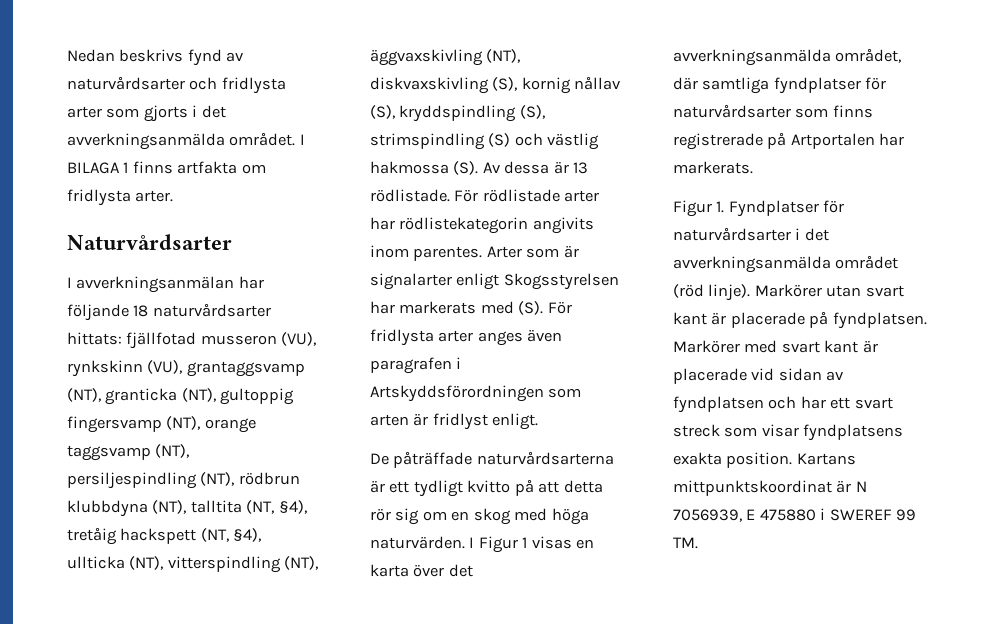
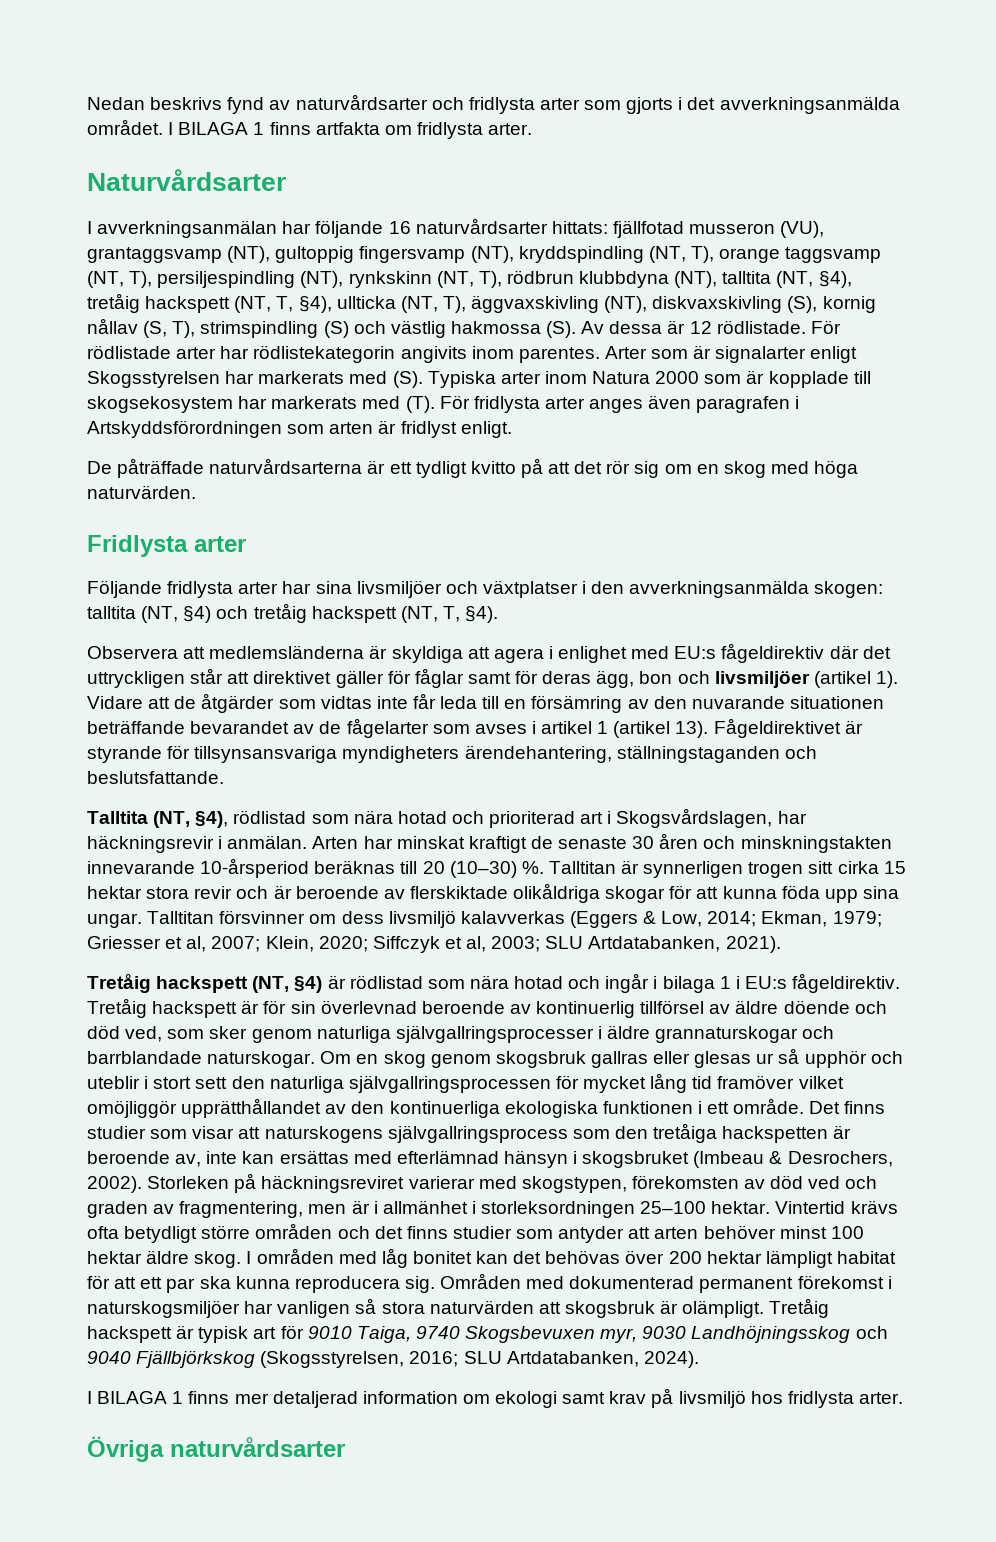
[133,305,149,317] 18 -> [388,221,411,234] 16
[67,360,305,377] [67,388,295,405] [67,416,256,433] [67,444,190,461] [67,472,235,489] rynkskinn (VU), grantaggsvamp (NT), granticka (NT), gultoppig fingersvamp (NT), orange taggsvamp (NT), persiljespindling (NT), -> [87,246,882,263] [87,271,502,288] grantaggsvamp (NT), gultoppig fingersvamp (NT), kryddspindling (NT, T), orange taggsvamp (NT, T), persiljespindling (NT), rynkskinn (NT, T),
(229, 535) none -> [276,296,294,312] T,
[129,556,319,573] (NT), vitterspindling (NT), -> [400,296,466,313] (NT, T),
[370,105,545,122] (S), kryddspindling (S), -> [143,321,196,338] (S, T),
[573,162,589,174] 13 -> [689,321,712,334] 12
(544, 308) none -> [427,370,871,388] [87,396,435,413] Typiska arter inom Natura 2000 som är kopplade till skogsekosystem har markerats med (T).
[563,480,603,493] detta -> [574,461,603,474] det
[469,536,595,553] [370,564,473,577] [673,48,902,66] [673,77,887,94] [673,104,873,118] [673,132,905,150] [673,161,753,174] [673,200,845,217] [673,227,829,241] [673,255,899,273] [673,284,904,301] [673,311,927,329] [673,340,878,353] [673,368,844,384] [673,396,893,413] [673,424,904,441] [673,452,856,468] [673,480,867,496] [673,508,917,522] [673,537,698,549] I Figur 1 visas en karta över det avverkningsanmälda området, där samtliga fyndplatser för naturvårdsarter som finns registrerade på Artportalen har markerats. // Figur 1. Fyndplatser för naturvårdsarter i det avverkningsanmälda området (röd linje). Markörer utan svart kant är placerade på fyndplatsen. Markörer med svart kant är placerade vid sidan av fyndplatsen och har ett svart streck som visar fyndplatsens exakta position. Kartans mittpunktskoordinat är N 7056939, E 475880 i SWEREF 99 TM. -> [87,535,246,557] [87,580,884,598] [87,603,499,623] [87,643,891,663] [87,668,898,688] [87,693,884,713] [87,718,863,738] [87,745,817,763] [87,771,224,784] [87,808,807,828] [87,833,892,853] [87,858,906,878] [87,883,899,903] [87,910,882,928] [87,936,781,953] [87,973,901,993] [87,998,887,1018] [87,1025,835,1043] [87,1048,903,1068] [87,1073,844,1093] [87,1098,886,1118] [87,1123,852,1143] [87,1150,893,1168] [87,1173,878,1193] [87,1200,898,1218] [87,1223,864,1243] [87,1248,896,1268] [87,1273,892,1293] [87,1298,830,1318] [87,1325,888,1343] [87,1350,699,1368] [87,1388,903,1408] [87,1436,345,1462] // Fridlysta arter // Följande fridlysta arter har sina livsmiljöer och växtplatser i den avverkningsanmälda skogen: talltita (NT, §4) och tretåig hackspett (NT, T, §4). // Observera att medlemsländerna är skyldiga att agera i enlighet med EU:s fågeldirektiv där det uttryckligen står att direktivet gäller för fåglar samt för deras ägg, bon och livsmiljöer (artikel 1). Vidare att de åtgärder som vidtas inte får leda till en försämring av den nuvarande situationen beträffande bevarandet av de fågelarter som avses i artikel 1 (artikel 13). Fågeldirektivet är styrande för tillsynsansvariga myndigheters ärendehantering, ställningstaganden och beslutsfattande. // Talltita (NT, §4), rödlistad som nära hotad och prioriterad art i Skogsvårdslagen, har häckningsrevir i anmälan. Arten har minskat kraftigt de senaste 30 åren och minskningstakten innevarande 10-årsperiod beräknas till 20 (10–30) %. Talltitan är synnerligen trogen sitt cirka 15 hektar stora revir och är beroende av flerskiktade olikåldriga skogar för att kunna föda upp sina ungar. Talltitan försvinner om dess livsmiljö kalavverkas (Eggers & Low, 2014; Ekman, 1979; Griesser et al, 2007; Klein, 2020; Siffczyk et al, 2003; SLU Artdatabanken, 2021). // Tretåig hackspett (NT, §4) är rödlistad som nära hotad och ingår i bilaga 1 i EU:s fågeldirektiv. Tretåig hackspett är för sin överlevnad beroende av kontinuerlig tillförsel av äldre döende och död ved, som sker genom naturliga självgallringsprocesser i äldre grannaturskogar och barrblandade naturskogar. Om en skog genom skogsbruk gallras eller glesas ur så upphör och uteblir i stort sett den naturliga självgallringsprocessen för mycket lång tid framöver vilket omöjliggör upprätthållandet av den kontinuerliga ekologiska funktionen i ett område. Det finns studier som visar att naturskogens självgallringsprocess som den tretåiga hackspetten är beroende av, inte kan ersättas med efterlämnad hänsyn i skogsbruket (Imbeau & Desrochers, 2002). Storleken på häckningsreviret varierar med skogstypen, förekomsten av död ved och graden av fragmentering, men är i allmänhet i storleksordningen 25–100 hektar. Vintertid krävs ofta betydligt större områden och det finns studier som antyder att arten behöver minst 100 hektar äldre skog. I områden med låg bonitet kan det behövas över 200 hektar lämpligt habitat för att ett par ska kunna reproducera sig. Områden med dokumenterad permanent förekomst i naturskogsmiljöer har vanligen så stora naturvärden att skogsbruk är olämpligt. Tretåig hackspett är typisk art för 9010 Taiga, 9740 Skogsbevuxen myr, 9030 Landhöjningsskog och 9040 Fjällbjörkskog (Skogsstyrelsen, 2016; SLU Artdatabanken, 2024). // I BILAGA 1 finns mer detaljerad information om ekologi samt krav på livsmiljö hos fridlysta arter. // Övriga naturvårdsarter

